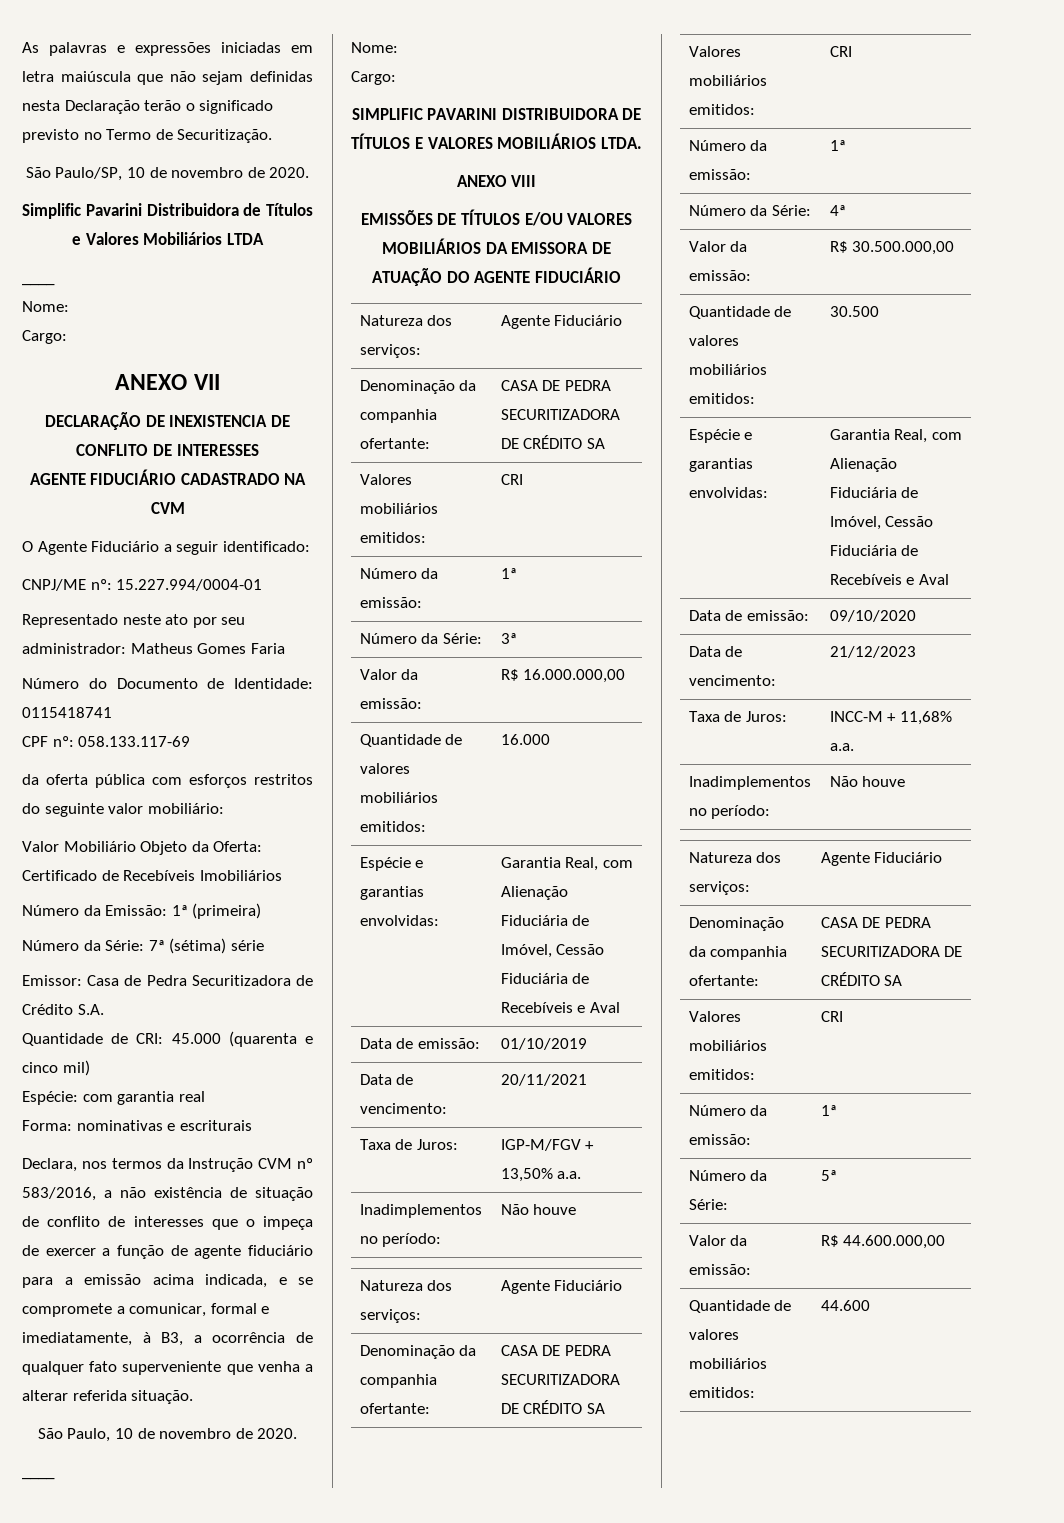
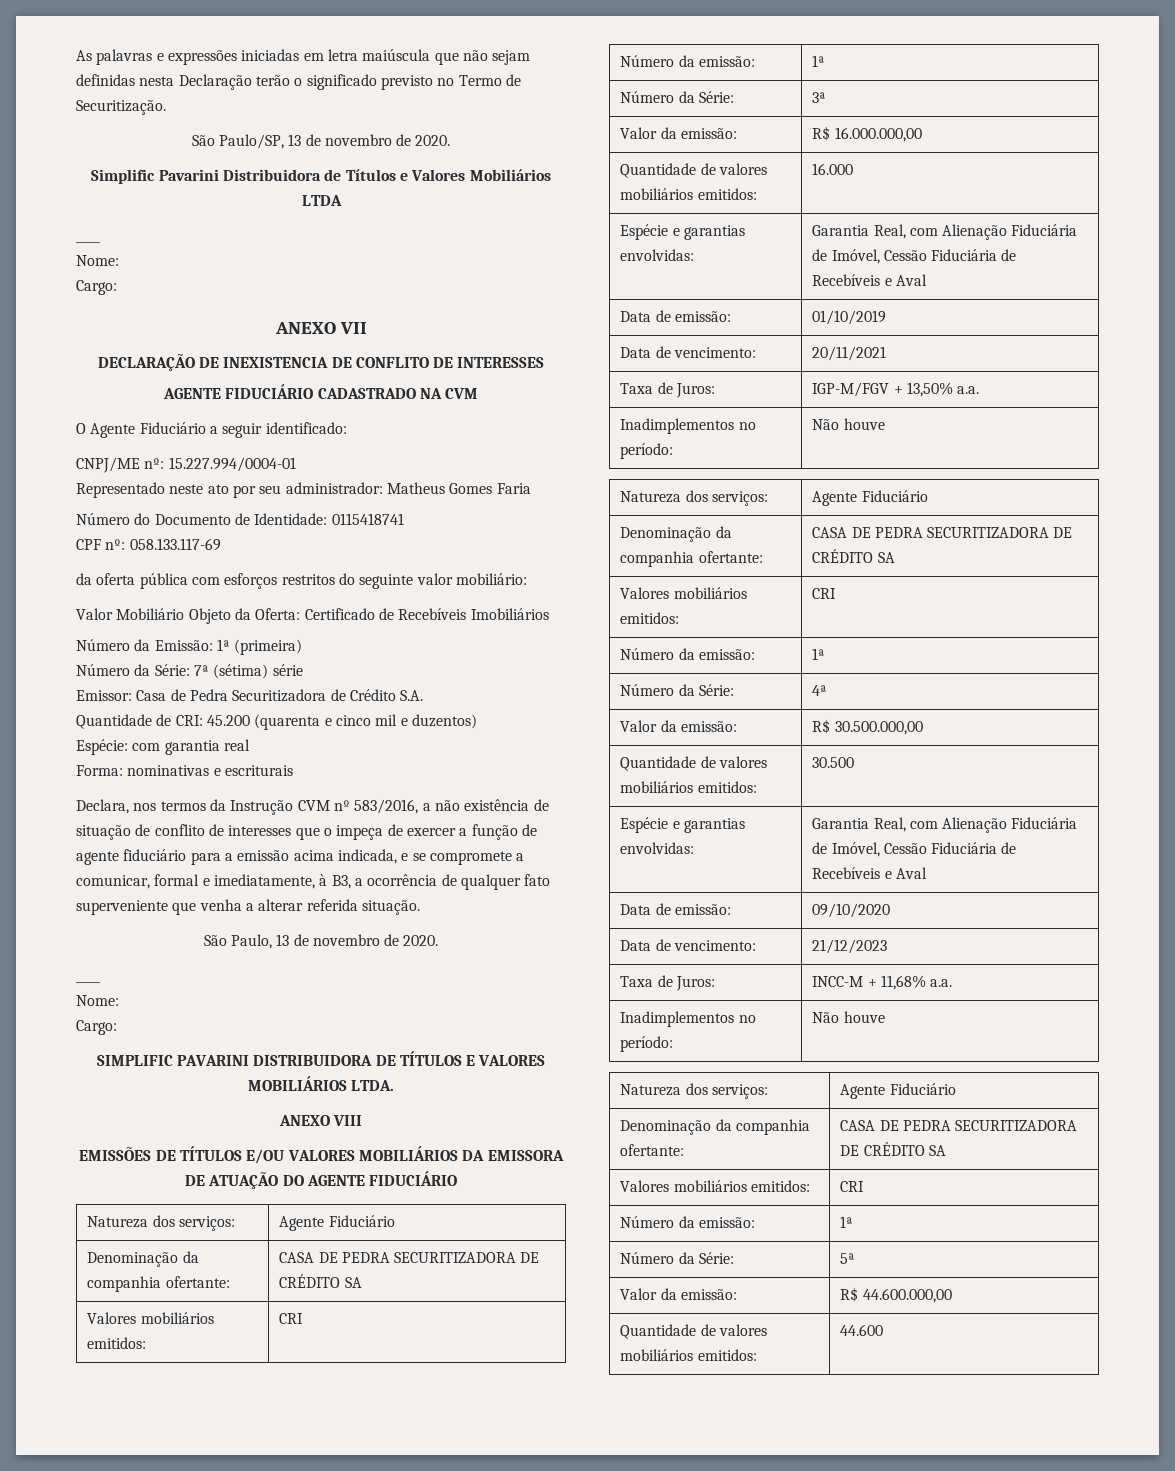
[126,167,145,178] 10 -> [288,134,302,146] 13
[171,1033,221,1044] 45.000 -> [206,715,250,726] 45.200
[62,1060,90,1076] mil) -> [375,714,477,729] mil e duzentos)
[114,1428,133,1439] 10 -> [276,934,290,946] 13

